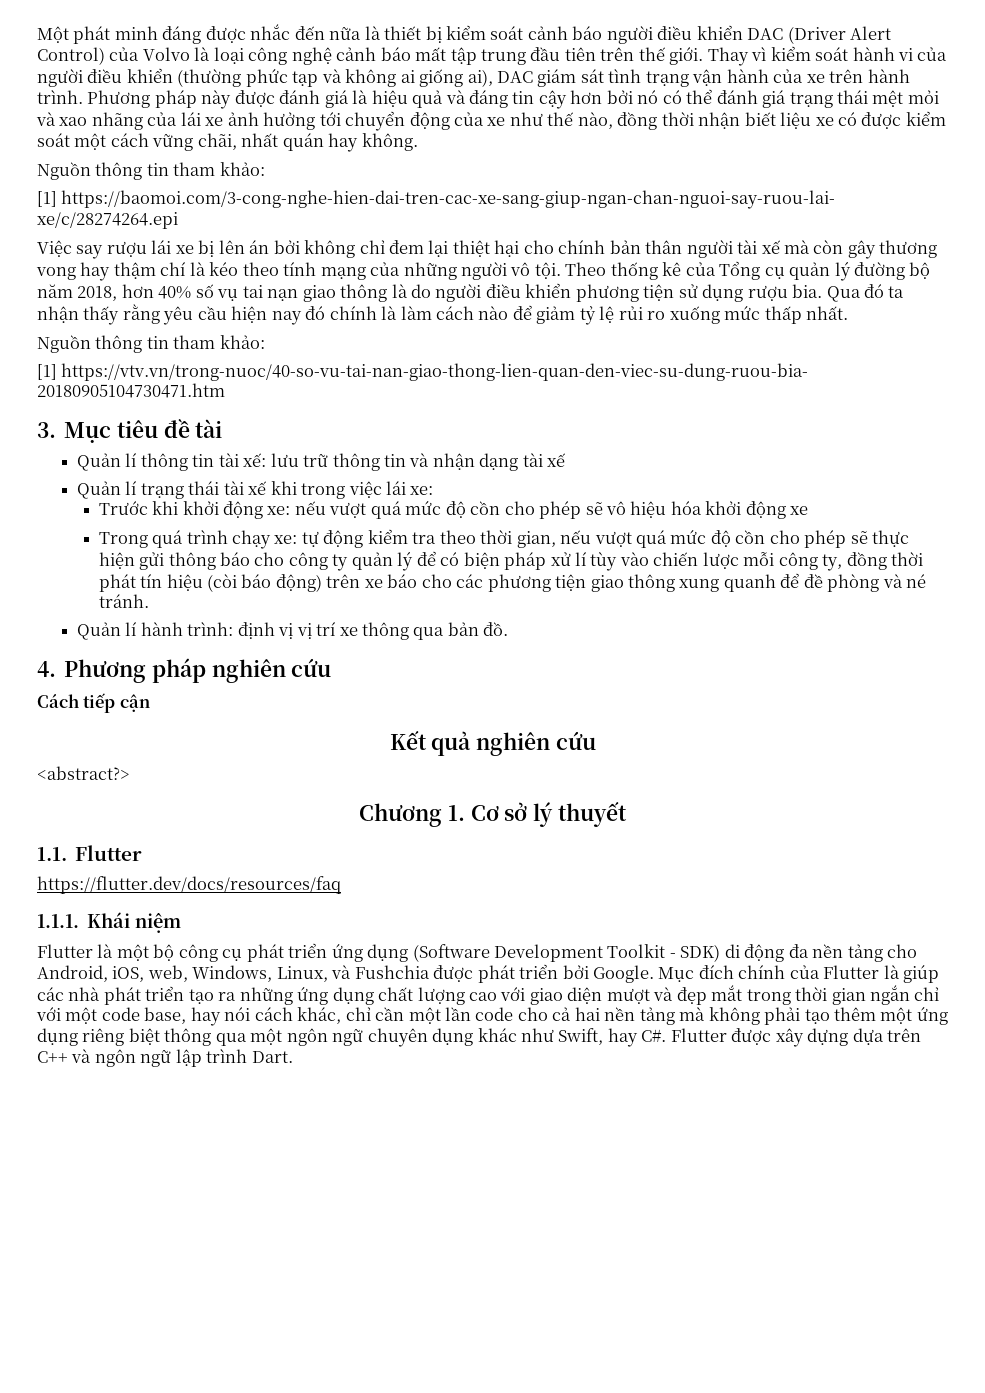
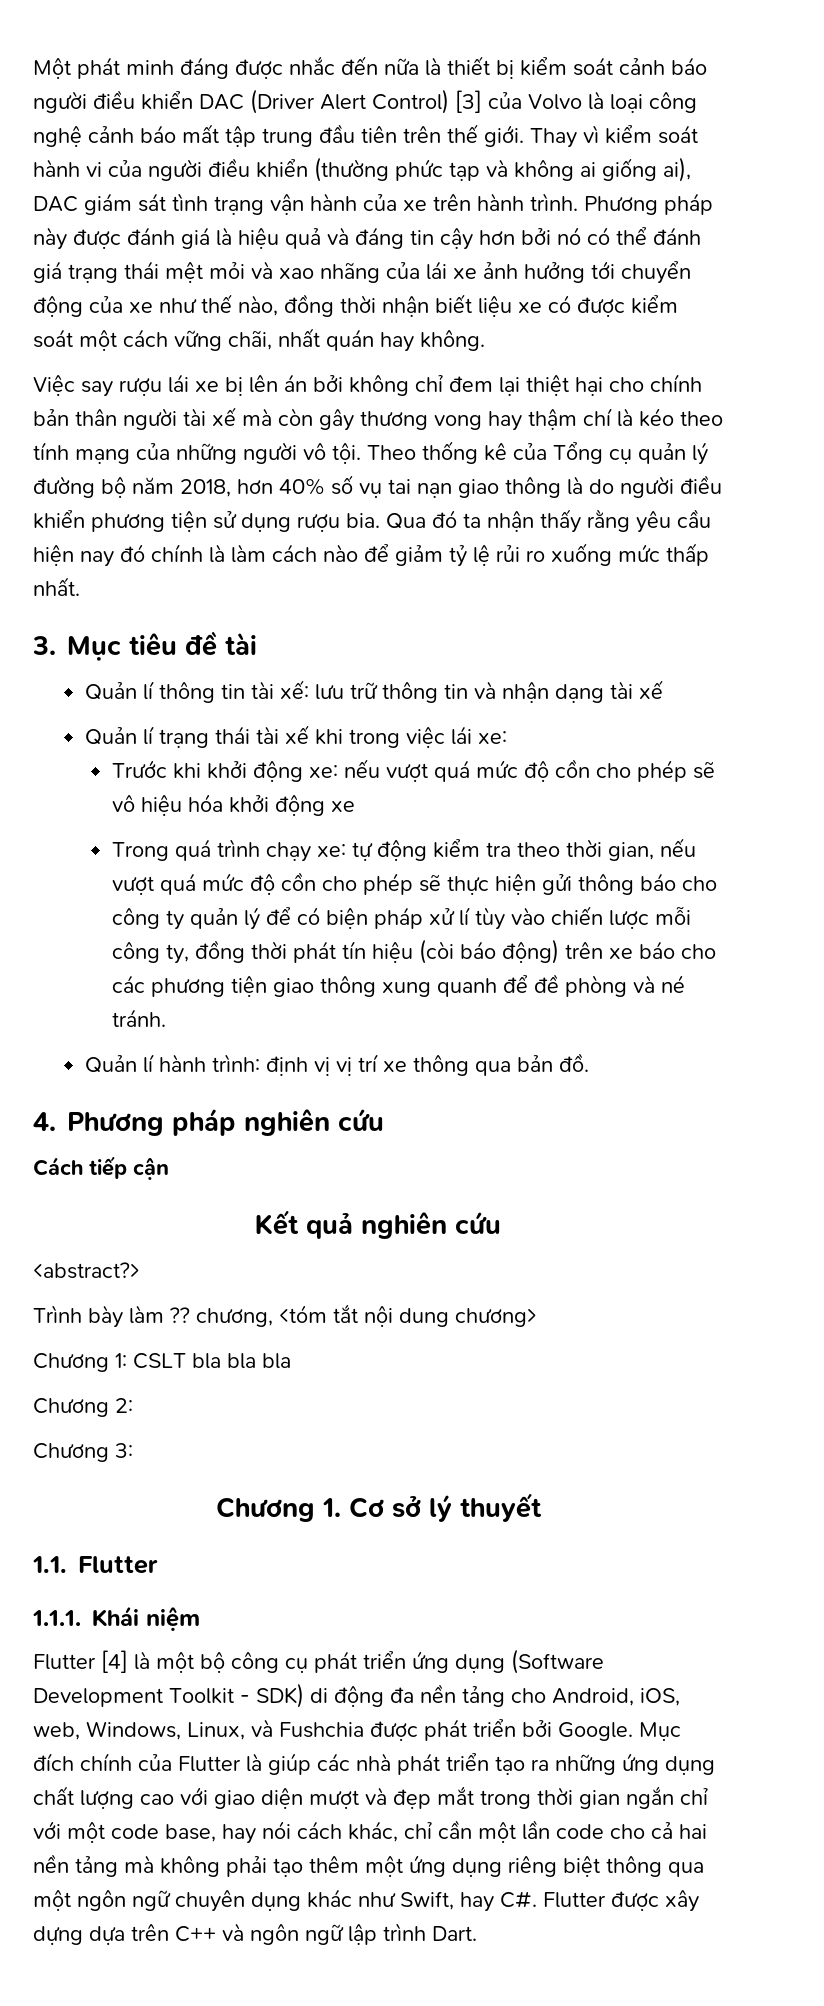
(105, 56) none -> [455,90,482,113] [3]
[37,162,265,180] [37,190,836,209] [37,212,178,229] // Nguồn thông tin tham khảo: // [1] https://baomoi.com/3-cong-nghe-hien-dai-tren-cac-xe-sang-giup-ngan-chan-nguoi-say-ruou-lai- xe/c/28274264.epi -> (485, 340) none
[37,335,265,353] [37,363,809,381] [37,383,225,398] // Nguồn thông tin tham khảo: // [1] https://vtv.vn/trong-nuoc/40-so-vu-tai-nan-giao-thong-lien-quan-den-viec-su-dung-ruou-bia- 20180905104730471.htm -> (80, 586) none
(130, 773) none -> [33,1304,537,1328] [33,1353,291,1372] [33,1398,133,1417] [33,1443,133,1462] // Trình bày làm ?? chương, <tóm tắt nội dung chương> // Chương 1: CSLT bla bla bla // Chương 2: // Chương 3:
[37,876,341,894] // https://flutter.dev/docs/resources/faq -> (158, 1565) none
(93, 951) none -> [101,1650,128,1673] [4]

